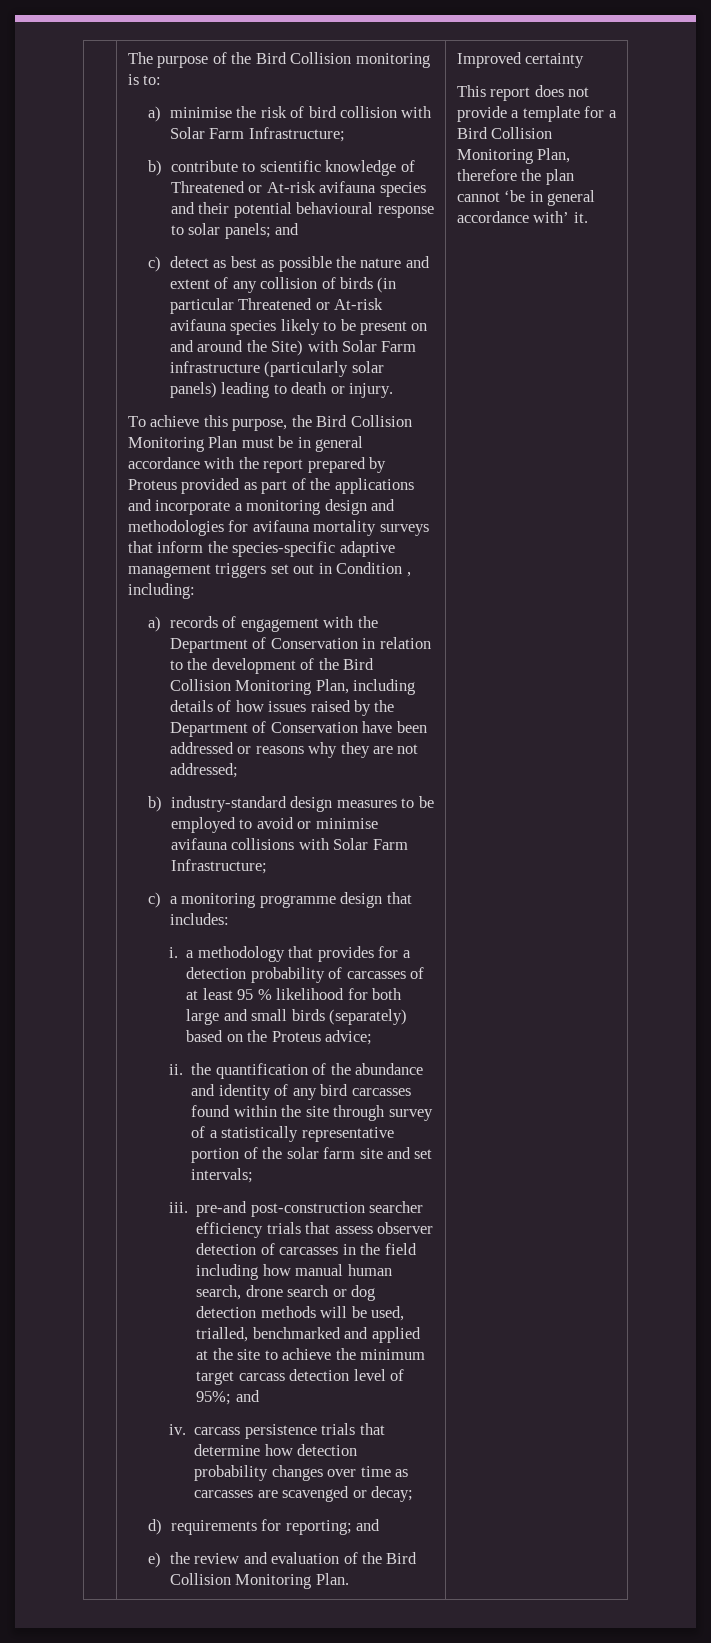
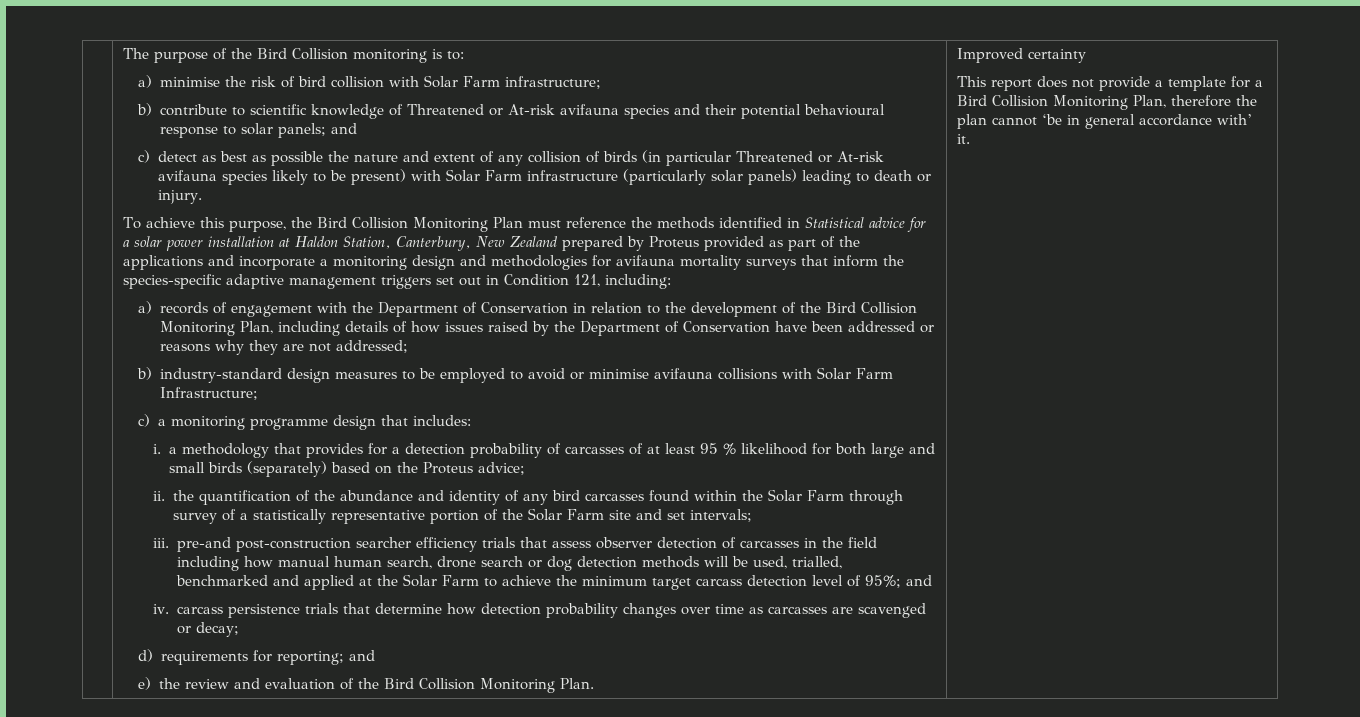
[248,127,345,142] Infrastructure; -> [504,76,601,89] infrastructure;
[359,321,428,335] [169,340,304,356] present on and around the Site) -> [350,169,406,185] present)
[278,436,364,452] [127,457,304,473] be in general accordance with the report -> [566,217,927,232] [123,236,559,251] reference the methods identified in Statistical advice for a solar power installation at Haldon Station, Canterbury, New Zealand
[406,572,411,577] , -> [574,274,601,287] 121,
[305,1106,329,1117] site -> [767,489,844,502] Solar Farm
[286,1147,356,1159] solar farm -> [527,508,604,521] Solar Farm
[237,1349,261,1360] site -> [402,574,479,587] Solar Farm

